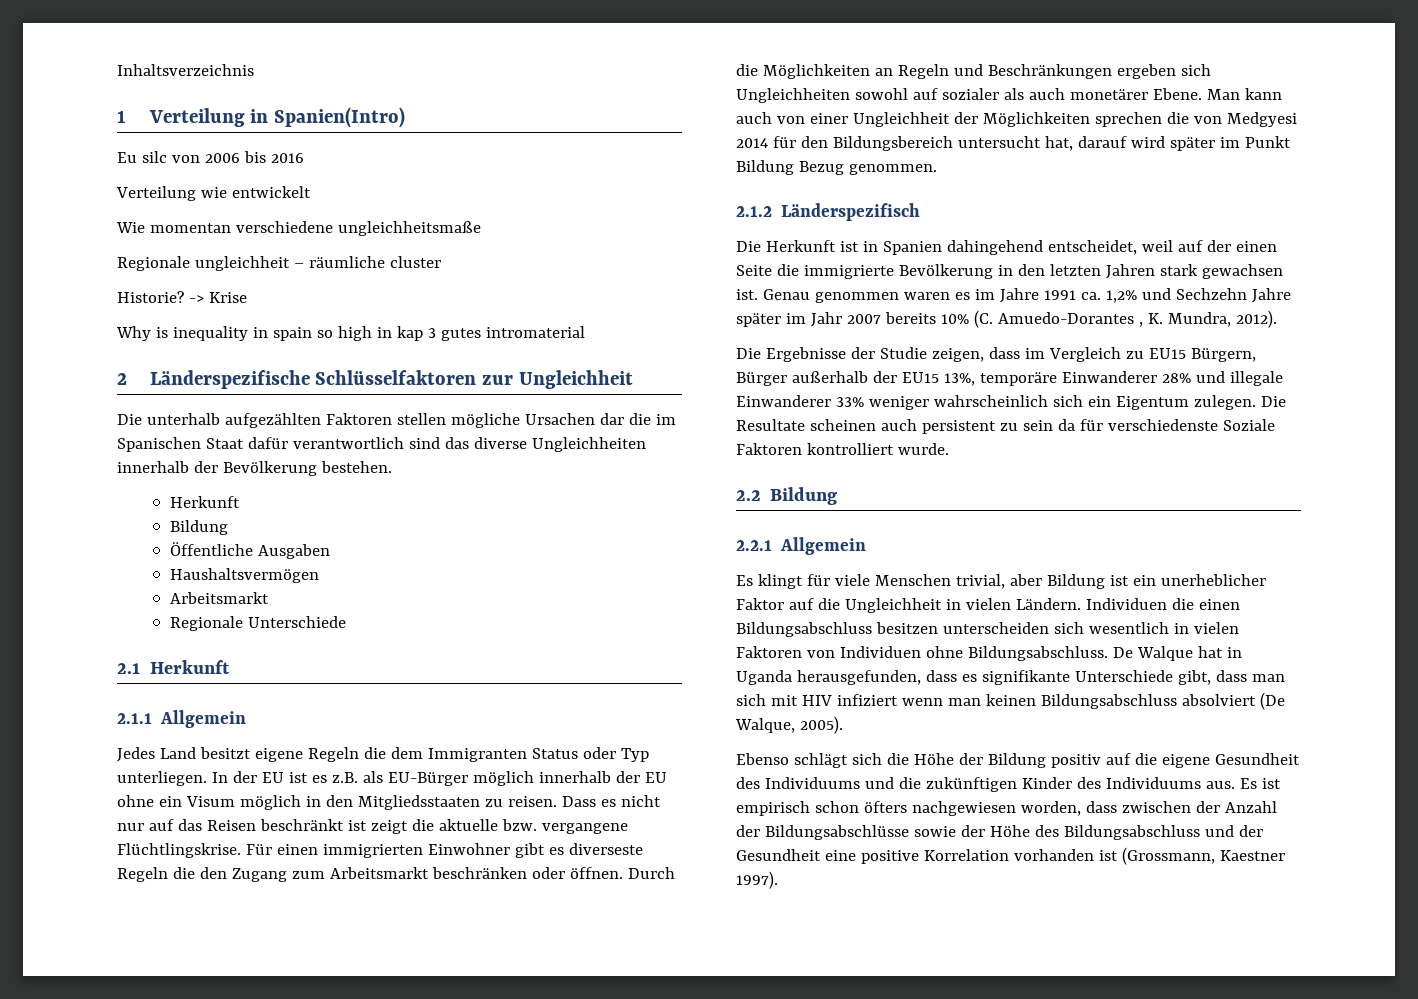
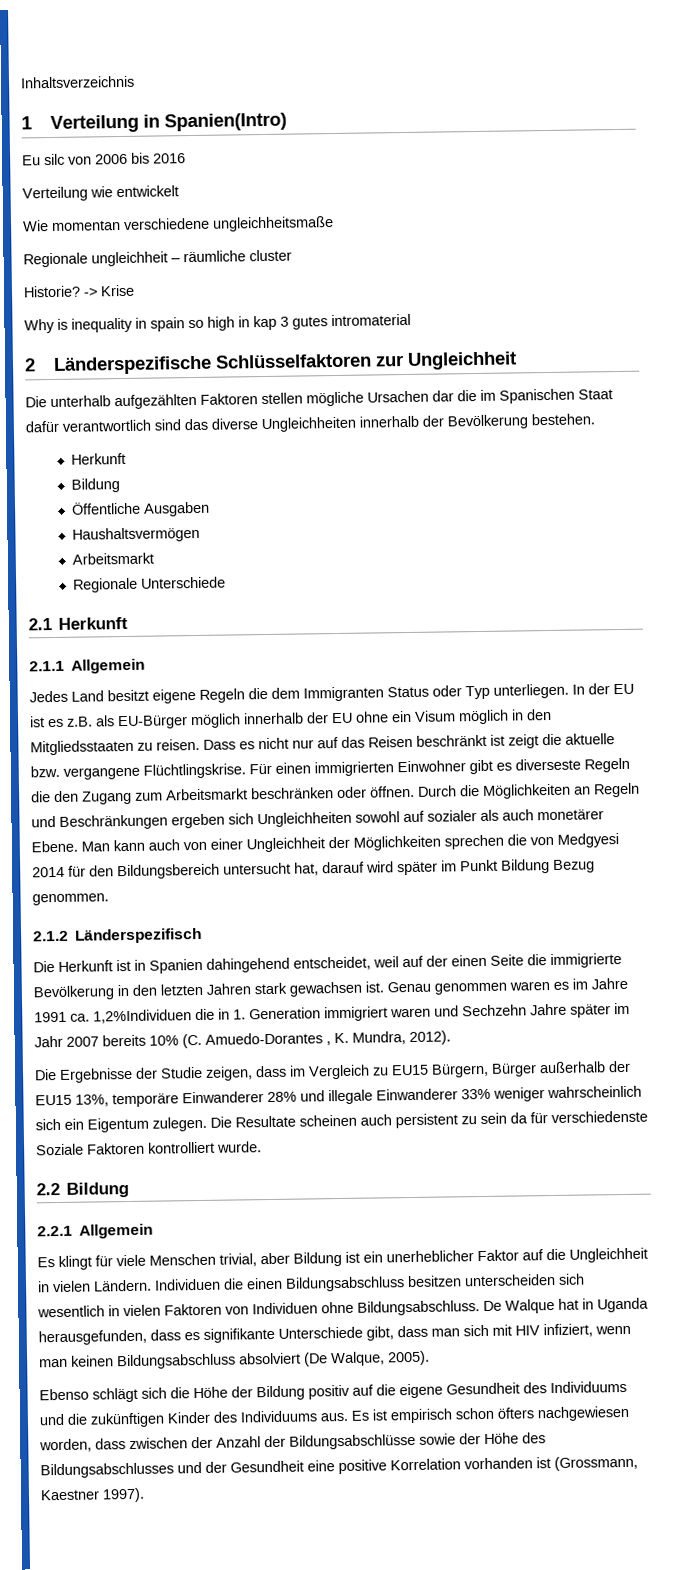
[1105,290,1137,303] 1,2% -> [93,1006,431,1024] 1,2%Individuen die in 1. Generation immigriert waren
[836,694,898,706] infiziert -> [543,1323,593,1338] infiziert,
[1063,825,1200,840] Bildungsabschluss -> [40,1462,174,1479] Bildungsabschlusses

